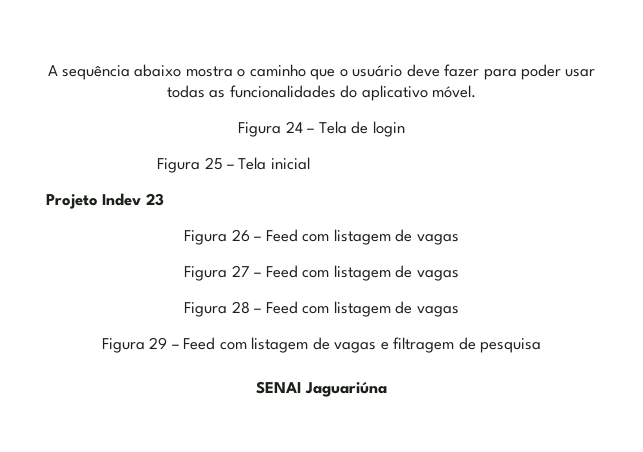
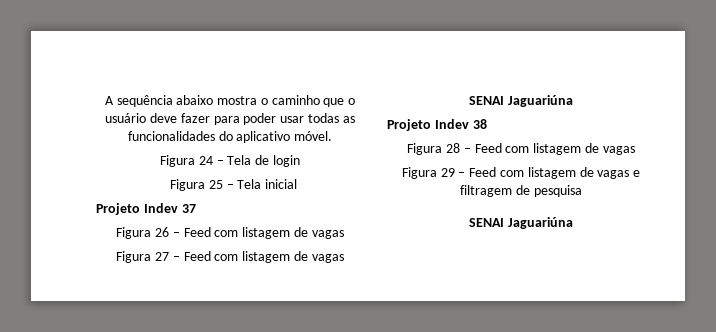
[145,193,164,206] 23 -> [181,204,196,213] 37
(459, 275) none -> [469,95,573,107] [387,119,487,131] // SENAI Jaguariúna // Projeto Indev 38

